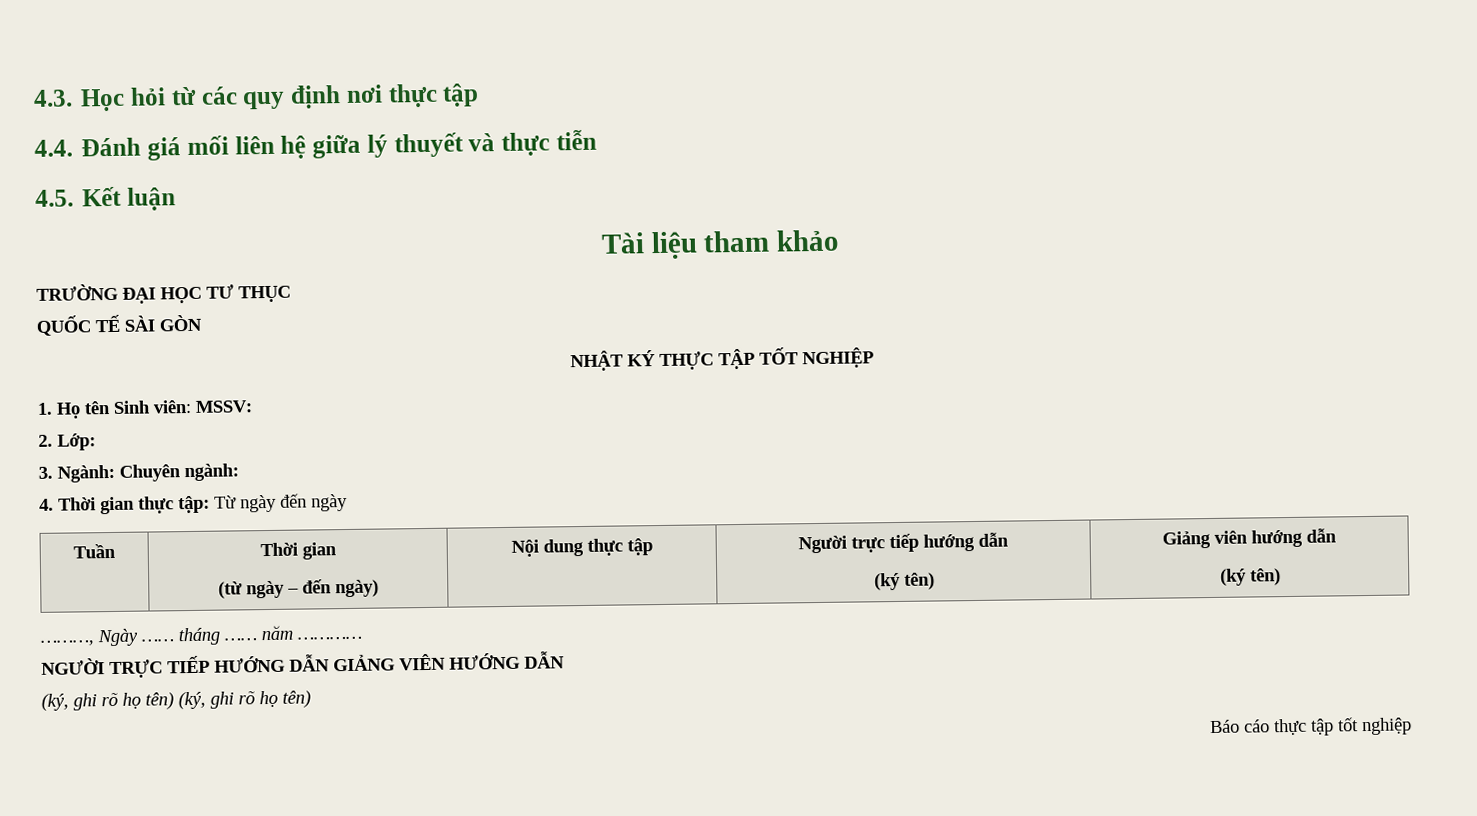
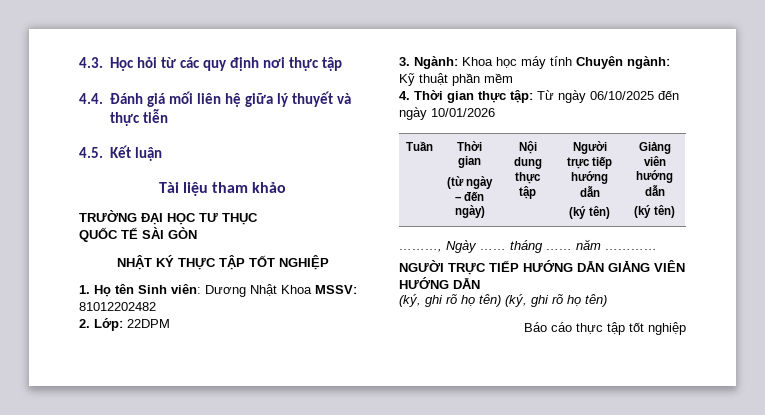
(192, 406) none -> [205,284,312,297] Dương Nhật Khoa
(253, 406) none -> [79,302,156,311] 81012202482
(96, 442) none -> [127,319,170,328] 22DPM
[119,463,239,482] Chuyên ngành: -> [462,56,670,69] [399,73,513,86] Khoa học máy tính Chuyên ngành: Kỹ thuật phần mềm
(277, 503) none -> [590,91,654,100] 06/10/2025
(348, 502) none -> [431,108,495,117] 10/01/2026

